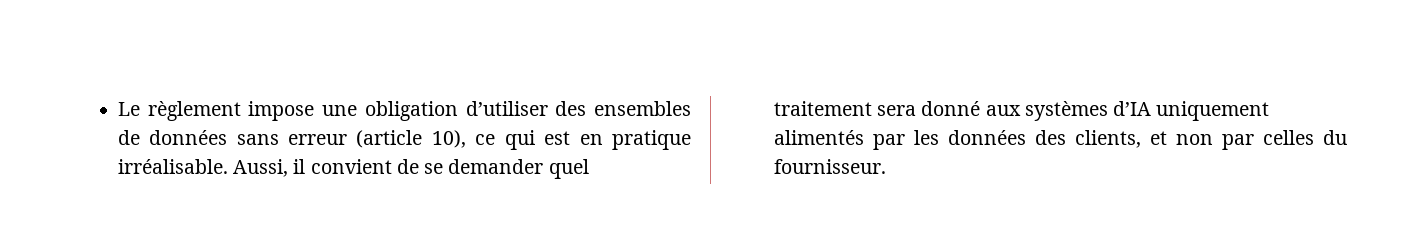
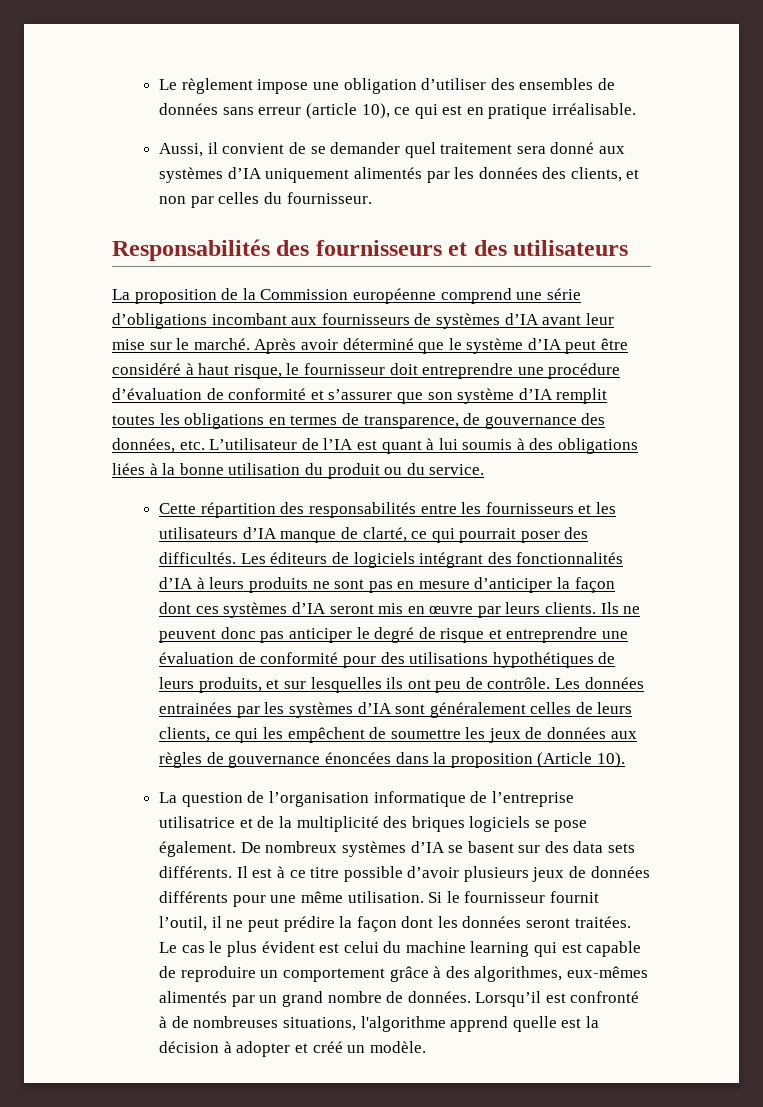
(228, 166) none -> (637, 109) //
(886, 166) none -> [112,239,629,261] [112,288,581,304] [112,313,614,329] [112,338,629,354] [112,363,621,379] [112,388,608,404] [112,413,606,429] [112,438,639,454] [112,463,485,479] [159,502,616,518] [159,527,589,543] [159,552,624,568] [159,577,615,593] [159,602,641,618] [159,627,629,643] [159,652,616,668] [159,677,644,693] [159,702,633,718] [159,727,637,743] [159,752,625,768] [159,791,574,807] [159,816,588,832] [159,841,636,857] [159,866,650,882] [159,891,599,907] [159,916,631,932] [159,941,642,957] [159,966,648,982] [159,991,640,1007] [159,1016,599,1032] [159,1041,426,1057] // Responsabilités des fournisseurs et des utilisateurs // La proposition de la Commission européenne comprend une série d’obligations incombant aux fournisseurs de systèmes d’IA avant leur mise sur le marché. Après avoir déterminé que le système d’IA peut être considéré à haut risque, le fournisseur doit entreprendre une procédure d’évaluation de conformité et s’assurer que son système d’IA remplit toutes les obligations en termes de transparence, de gouvernance des données, etc. L’utilisateur de l’IA est quant à lui soumis à des obligations liées à la bonne utilisation du produit ou du service. // Cette répartition des responsabilités entre les fournisseurs et les utilisateurs d’IA manque de clarté, ce qui pourrait poser des difficultés. Les éditeurs de logiciels intégrant des fonctionnalités d’IA à leurs produits ne sont pas en mesure d’anticiper la façon dont ces systèmes d’IA seront mis en œuvre par leurs clients. Ils ne peuvent donc pas anticiper le degré de risque et entreprendre une évaluation de conformité pour des utilisations hypothétiques de leurs produits, et sur lesquelles ils ont peu de contrôle. Les données entrainées par les systèmes d’IA sont généralement celles de leurs clients, ce qui les empêchent de soumettre les jeux de données aux règles de gouvernance énoncées dans la proposition (Article 10). // La question de l’organisation informatique de l’entreprise utilisatrice et de la multiplicité des briques logiciels se pose également. De nombreux systèmes d’IA se basent sur des data sets différents. Il est à ce titre possible d’avoir plusieurs jeux de données différents pour une même utilisation. Si le fournisseur fournit l’outil, il ne peut prédire la façon dont les données seront traitées. Le cas le plus évident est celui du machine learning qui est capable de reproduire un comportement grâce à des algorithmes, eux-mêmes alimentés par un grand nombre de données. Lorsqu’il est confronté à de nombreuses situations, l'algorithme apprend quelle est la décision à adopter et créé un modèle.

